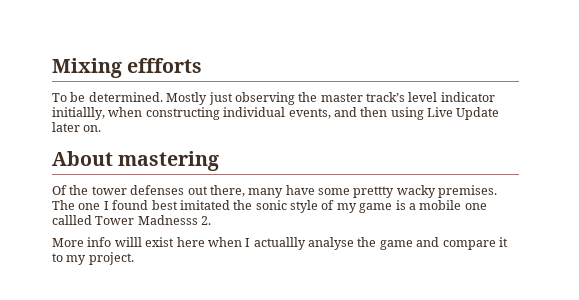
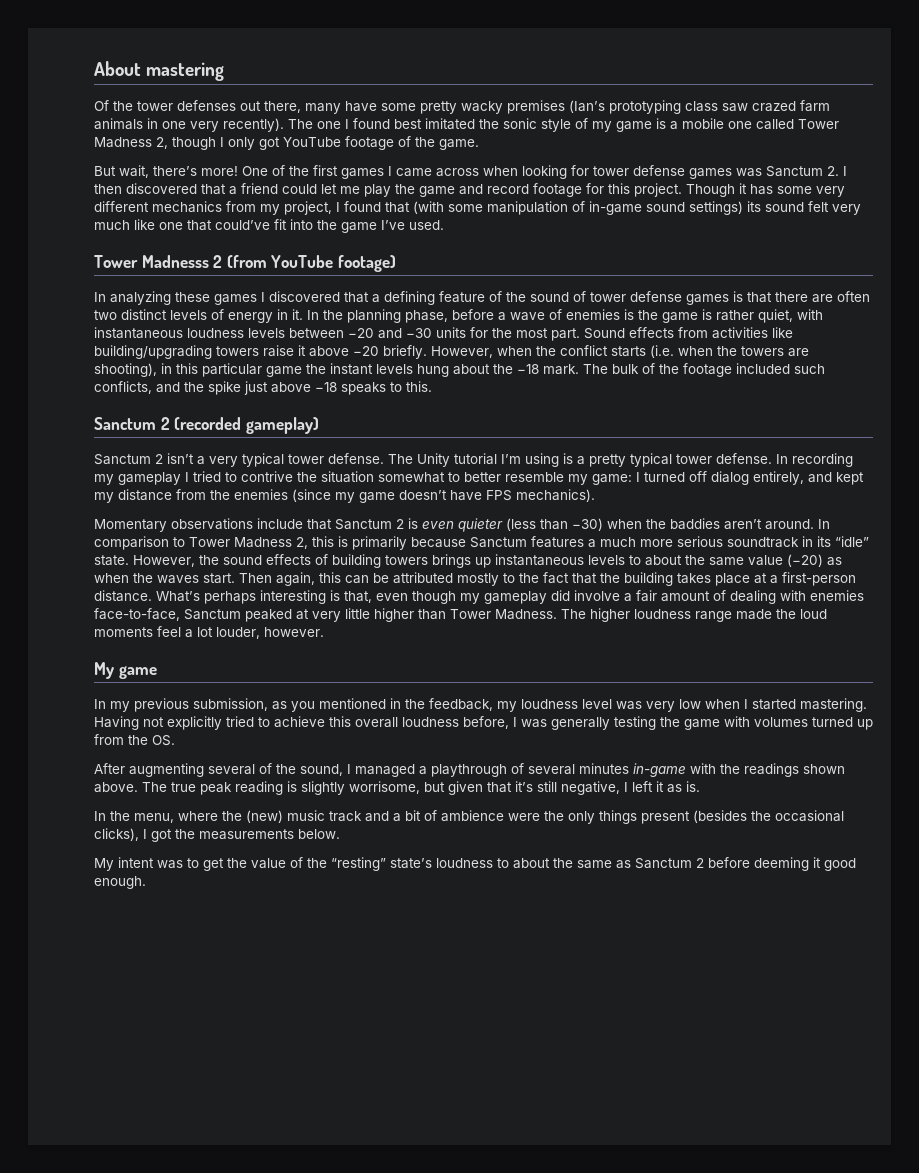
[52,58,203,78] [52,92,495,105] [52,107,500,120] [52,122,102,132] Mixing effforts // To be determined. Mostly just observing the master track’s level indicator initiallly, when constructing individual events, and then using Live Update later on. // -> (94, 68) none
[353,185,498,198] prettty wacky premises. -> [420,100,830,114] [94,118,284,132] pretty wacky premises (Ian’s prototyping class saw crazed farm animals in one very recently).
[52,215,212,225] [52,237,508,250] [52,252,134,265] callled Tower Madnesss 2. // More info willl exist here when I actuallly analyse the game and compare it to my project. -> [756,119,839,130] [94,136,479,150] [94,165,847,179] [94,183,845,197] [94,201,861,215] [94,219,444,233] [94,255,396,272] [94,291,870,305] [94,309,823,323] [94,327,793,341] [94,345,809,359] [94,363,825,377] [94,381,432,395] [94,417,319,434] [94,453,853,467] [94,471,864,485] [94,489,595,503] [94,518,830,532] [94,536,869,550] [94,554,842,568] [94,572,856,586] [94,590,864,604] [94,608,827,622] [94,626,324,639] [94,662,157,679] [94,698,867,712] [94,716,873,730] [94,734,175,746] [94,763,845,777] [94,781,700,795] [94,810,844,824] [94,828,340,842] [94,857,856,871] [94,876,146,889] called Tower Madness 2, though I only got YouTube footage of the game. // But wait, there’s more! One of the first games I came across when looking for tower defense games was Sanctum 2. I then discovered that a friend could let me play the game and record footage for this project. Though it has some very different mechanics from my project, I found that (with some manipulation of in-game sound settings) its sound felt very much like one that could’ve fit into the game I’ve used. // Tower Madnesss 2 (from YouTube footage) // In analyzing these games I discovered that a defining feature of the sound of tower defense games is that there are often two distinct levels of energy in it. In the planning phase, before a wave of enemies is the game is rather quiet, with instantaneous loudness levels between −20 and −30 units for the most part. Sound effects from activities like building/upgrading towers raise it above −20 briefly. However, when the conflict starts (i.e. when the towers are shooting), in this particular game the instant levels hung about the −18 mark. The bulk of the footage included such conflicts, and the spike just above −18 speaks to this. // Sanctum 2 (recorded gameplay) // Sanctum 2 isn’t a very typical tower defense. The Unity tutorial I’m using is a pretty typical tower defense. In recording my gameplay I tried to contrive the situation somewhat to better resemble my game: I turned off dialog entirely, and kept my distance from the enemies (since my game doesn’t have FPS mechanics). // Momentary observations include that Sanctum 2 is even quieter (less than −30) when the baddies aren’t around. In comparison to Tower Madness 2, this is primarily because Sanctum features a much more serious soundtrack in its “idle” state. However, the sound effects of building towers brings up instantaneous levels to about the same value (−20) as when the waves start. Then again, this can be attributed mostly to the fact that the building takes place at a first-person distance. What’s perhaps interesting is that, even though my gameplay did involve a fair amount of dealing with enemies face-to-face, Sanctum peaked at very little higher than Tower Madness. The higher loudness range made the loud moments feel a lot louder, however. // My game // In my previous submission, as you mentioned in the feedback, my loudness level was very low when I started mastering. Having not explicitly tried to achieve this overall loudness before, I was generally testing the game with volumes turned up from the OS. // After augmenting several of the sound, I managed a playthrough of several minutes in-game with the readings shown above. The true peak reading is slightly worrisome, but given that it’s still negative, I left it as is. // In the menu, where the (new) music track and a bit of ambience were the only things present (besides the occasional clicks), I got the measurements below. // My intent was to get the value of the “resting” state’s loudness to about the same as Sanctum 2 before deeming it good enough.

